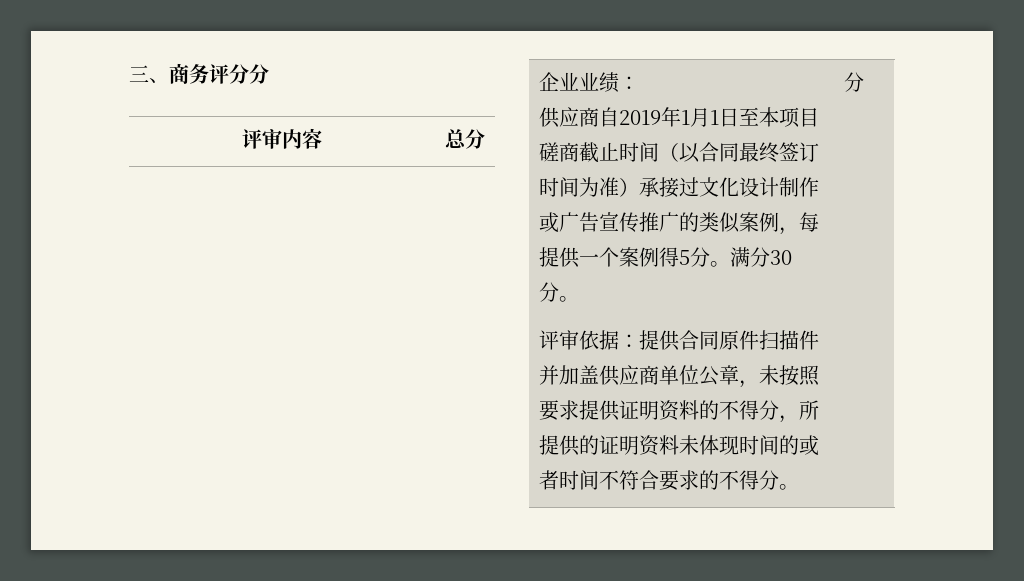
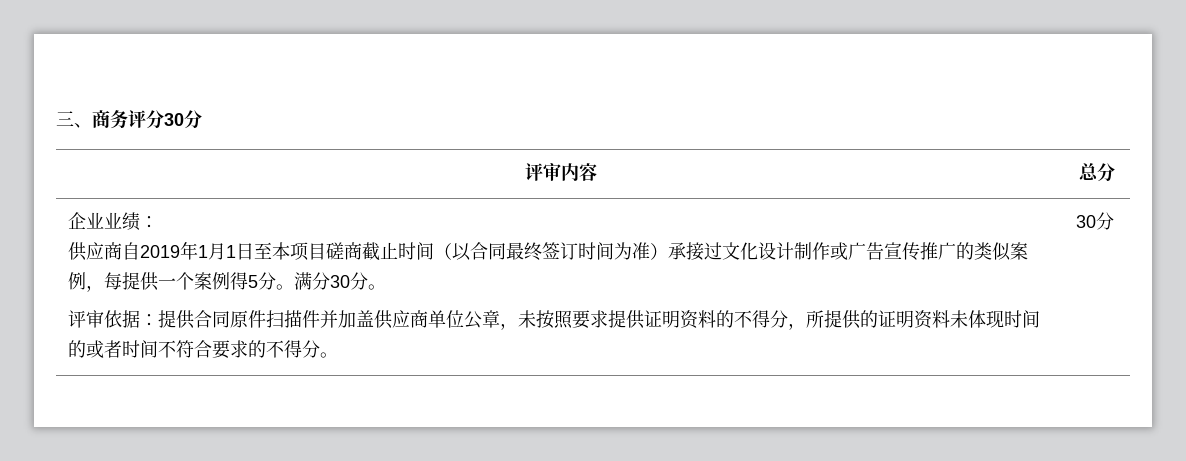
(249, 74) none -> [164,113,184,126] 30
(800, 487) none -> [1075,215,1096,228] 30

